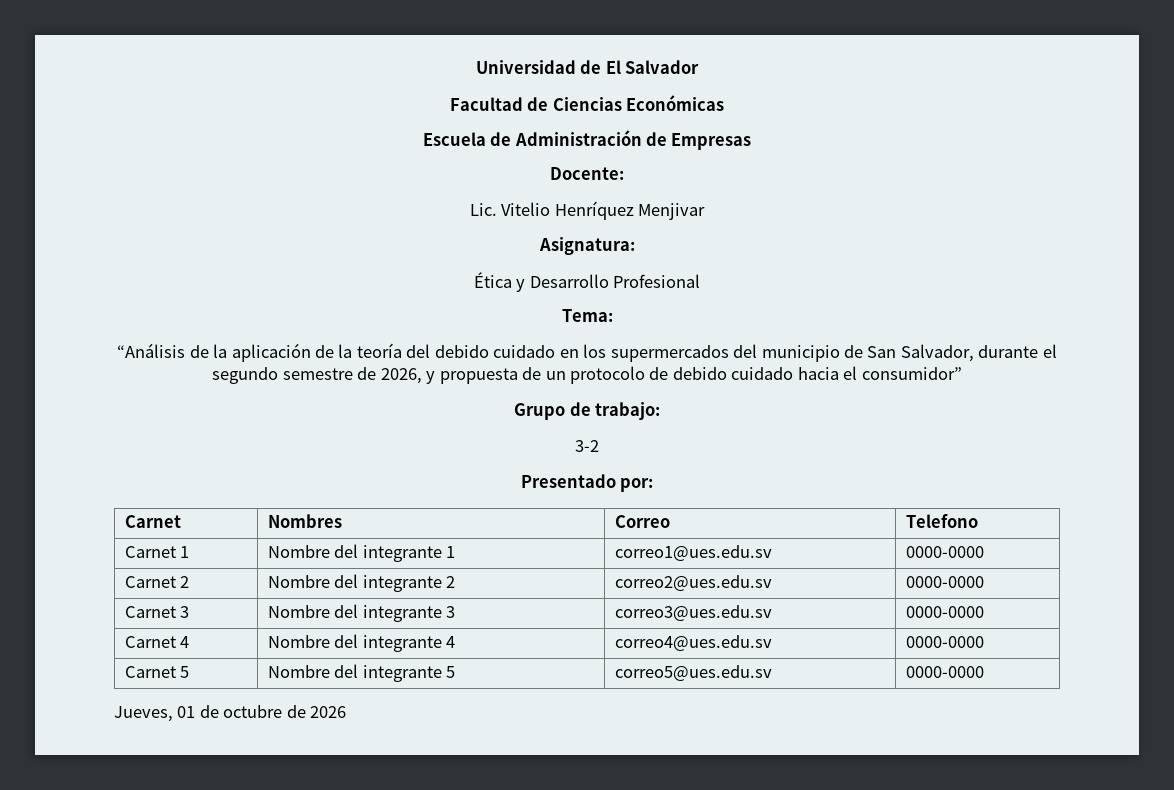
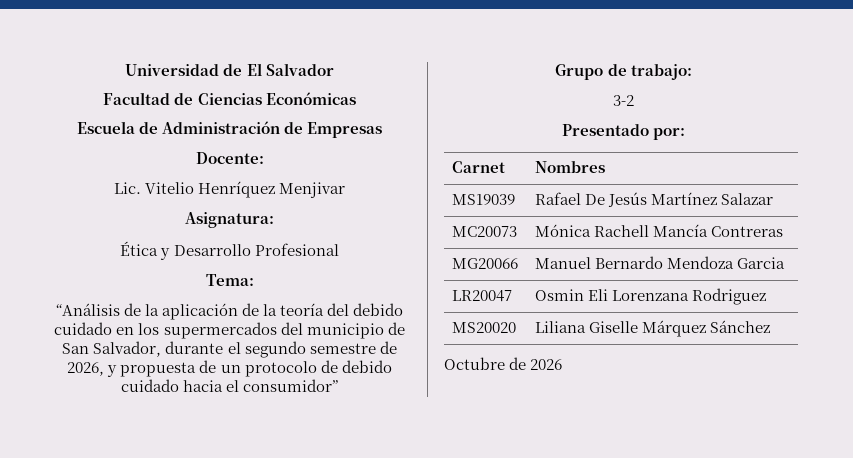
[614,515,670,528] [905,514,978,528] [124,546,190,558] [267,544,456,562] [614,545,772,561] [905,546,984,558] [124,576,190,588] [267,574,456,592] [614,575,772,591] [905,576,984,588] [124,606,190,618] [267,604,456,622] [614,605,772,621] [905,606,984,618] [124,636,190,648] [267,634,456,652] [614,635,772,651] [905,636,984,648] [124,666,190,678] [267,664,456,682] [614,665,772,681] [905,666,984,678] [114,705,283,722] | Correo | Telefono // Carnet 1 | Nombre del integrante 1 | correo1@ues.edu.sv | 0000-0000 // Carnet 2 | Nombre del integrante 2 | correo2@ues.edu.sv | 0000-0000 // Carnet 3 | Nombre del integrante 3 | correo3@ues.edu.sv | 0000-0000 // Carnet 4 | Nombre del integrante 4 | correo4@ues.edu.sv | 0000-0000 // Carnet 5 | Nombre del integrante 5 | correo5@ues.edu.sv | 0000-0000 // Jueves, 01 de octubre -> [452,194,516,205] [535,192,774,207] [452,226,518,237] [535,224,784,237] [452,258,519,269] [535,256,786,269] [452,290,513,302] [535,288,767,305] [452,322,517,333] [535,320,771,337] [444,357,505,370] // MS19039 | Rafael De Jesús Martínez Salazar // MC20073 | Mónica Rachell Mancía Contreras // MG20066 | Manuel Bernardo Mendoza Garcia // LR20047 | Osmin Eli Lorenzana Rodriguez // MS20020 | Liliana Giselle Márquez Sánchez // Octubre

